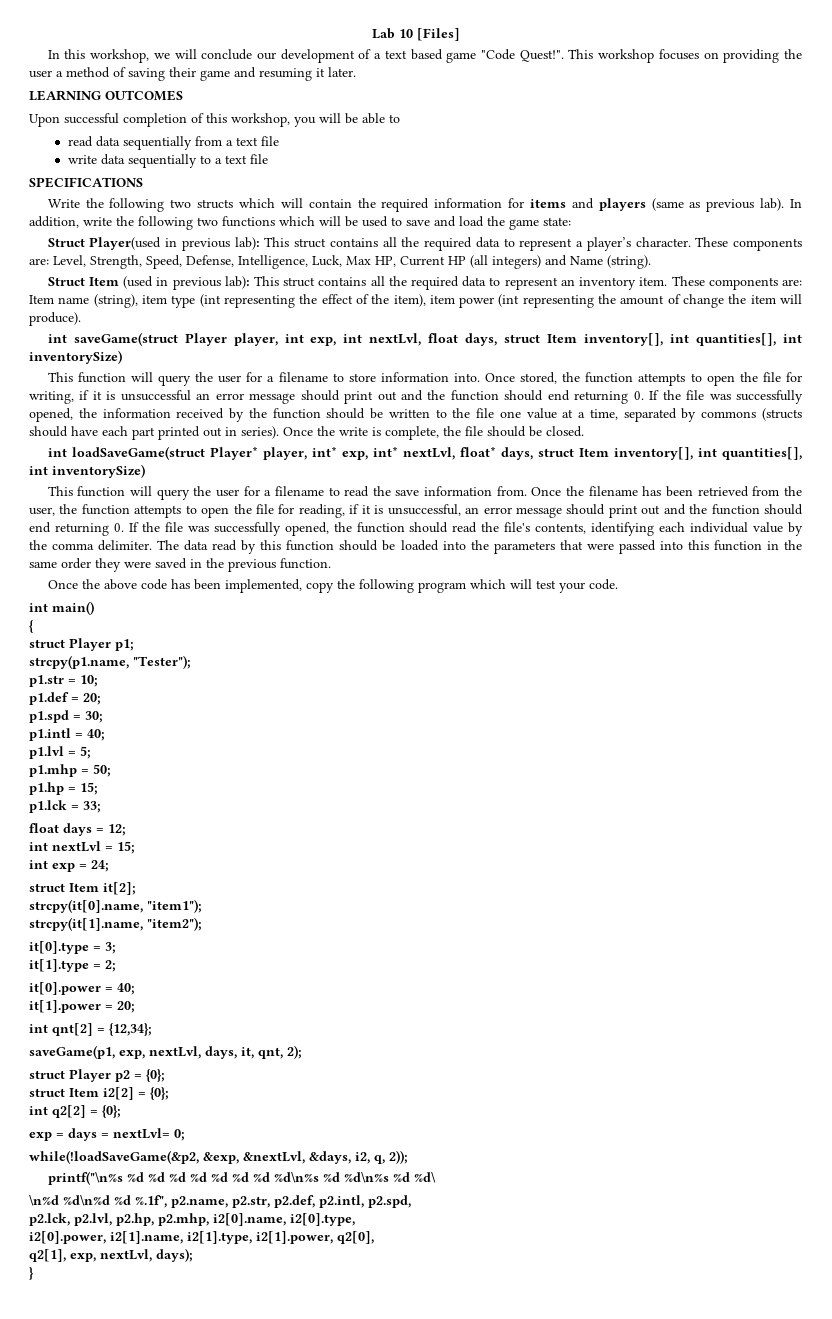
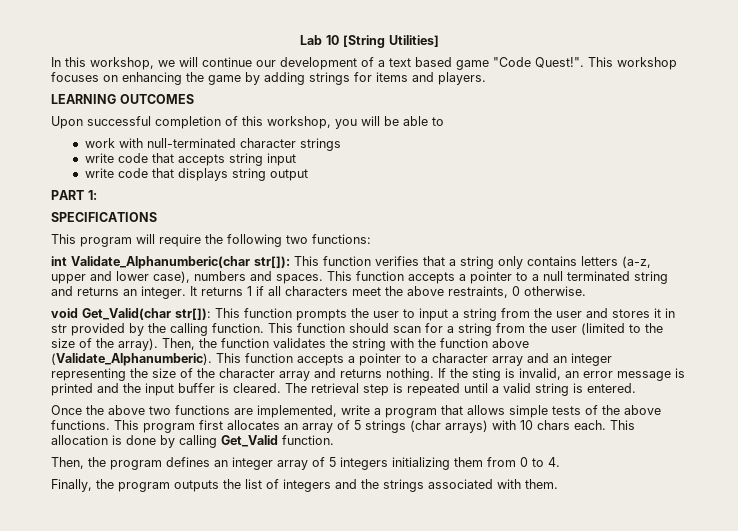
[416,28,460,41] [Files] -> [342,35,439,48] [String Utilities]
[201,49,253,60] conclude -> [202,57,252,67] continue
[723,49,803,63] [29,67,356,81] providing the user a method of saving their game and resuming it later. -> [122,72,486,85] enhancing the game by adding strings for items and players.
[67,136,279,150] [67,154,268,168] [29,177,143,188] [47,198,803,212] [29,216,571,230] [47,237,802,251] [29,255,651,269] [47,276,803,290] [29,294,803,308] [29,312,81,326] [47,332,803,346] [29,350,122,364] [47,372,803,386] [29,390,804,404] [29,408,803,422] [29,426,584,440] [47,446,802,460] [29,464,145,478] [47,486,802,500] [29,504,803,518] [29,522,804,536] [29,540,802,554] [29,558,331,572] [47,579,618,593] [29,601,94,615] [29,620,34,633] [29,638,134,651] [29,655,191,669] [29,675,98,687] [29,692,101,705] [29,710,103,723] [29,728,105,741] [29,746,91,759] [29,764,111,777] [29,782,98,795] [29,800,101,813] [29,823,126,836] [29,841,135,854] [29,860,109,872] [29,882,136,895] [29,899,202,913] [29,917,202,931] [29,941,116,954] [29,959,116,972] [29,982,135,995] [29,1000,135,1013] [29,1023,152,1036] [29,1045,302,1059] [29,1069,165,1082] [29,1087,169,1100] [29,1105,121,1118] [29,1128,185,1141] [29,1150,408,1164] [47,1171,436,1185] [29,1195,411,1208] [29,1213,355,1226] [29,1231,374,1244] [29,1248,193,1262] [29,1267,34,1280] read data sequentially from a text file // write data sequentially to a text file // SPECIFICATIONS // Write the following two structs which will contain the required information for items and players (same as previous lab). In addition, write the following two functions which will be used to save and load the game state: // Struct Player(used in previous lab): This struct contains all the required data to represent a player’s character. These components are: Level, Strength, Speed, Defense, Intelligence, Luck, Max HP, Current HP (all integers) and Name (string). // Struct Item (used in previous lab): This struct contains all the required data to represent an inventory item. These components are: Item name (string), item type (int representing the effect of the item), item power (int representing the amount of change the item will produce). // int saveGame(struct Player player, int exp, int nextLvl, float days, struct Item inventory[], int quantities[], int inventorySize) // This function will query the user for a filename to store information into. Once stored, the function attempts to open the file for writing, if it is unsuccessful an error message should print out and the function should end returning 0. If the file was successfully opened, the information received by the function should be written to the file one value at a time, separated by commons (structs should have each part printed out in series). Once the write is complete, the file should be closed. // int loadSaveGame(struct Player* player, int* exp, int* nextLvl, float* days, struct Item inventory[], int quantities[], int inventorySize) // This function will query the user for a filename to read the save information from. Once the filename has been retrieved from the user, the function attempts to open the file for reading, if it is unsuccessful, an error message should print out and the function should end returning 0. If the file was successfully opened, the function should read the file's contents, identifying each individual value by the comma delimiter. The data read by this function should be loaded into the parameters that were passed into this function in the same order they were saved in the previous function. // Once the above code has been implemented, copy the following program which will test your code. // int main() // { // struct Player p1; // strcpy(p1.name, "Tester"); // p1.str = 10; // p1.def = 20; // p1.spd = 30; // p1.intl = 40; // p1.lvl = 5; // p1.mhp = 50; // p1.hp = 15; // p1.lck = 33; // float days = 12; // int nextLvl = 15; // int exp = 24; // struct Item it[2]; // strcpy(it[0].name, "item1"); // strcpy(it[1].name, "item2"); // it[0].type = 3; // it[1].type = 2; // it[0].power = 40; // it[1].power = 20; // int qnt[2] = {12,34}; // saveGame(p1, exp, nextLvl, days, it, qnt, 2); // struct Player p2 = {0}; // struct Item i2[2] = {0}; // int q2[2] = {0}; // exp = days = nextLvl= 0; // while(!loadSaveGame(&p2, &exp, &nextLvl, &days, i2, q, 2)); // printf("\n%s %d %d %d %d %d %d %d %d\n%s %d %d\n%s %d %d\ // \n%d %d\n%d %d %.1f", p2.name, p2.str, p2.def, p2.intl, p2.spd, // p2.lck, p2.lvl, p2.hp, p2.mhp, i2[0].name, i2[0].type, // i2[0].power, i2[1].name, i2[1].type, i2[1].power, q2[0], // q2[1], exp, nextLvl, days); // } -> [84,138,341,151] [84,153,296,166] [84,168,308,181] [51,190,97,200] [51,212,157,222] [51,234,371,247] [51,256,651,269] [51,271,668,284] [51,286,586,299] [51,308,675,321] [51,323,663,336] [51,338,529,351] [51,353,612,366] [51,368,685,381] [51,383,636,396] [51,405,661,418] [51,420,635,433] [51,435,334,448] [51,457,560,470] [51,479,558,492] work with null-terminated character strings // write code that accepts string input // write code that displays string output // PART 1: // SPECIFICATIONS // This program will require the following two functions: // int Validate_Alphanumberic(char str[]): This function verifies that a string only contains letters (a-z, upper and lower case), numbers and spaces. This function accepts a pointer to a null terminated string and returns an integer. It returns 1 if all characters meet the above restraints, 0 otherwise. // void Get_Valid(char str[]): This function prompts the user to input a string from the user and stores it in str provided by the calling function. This function should scan for a string from the user (limited to the size of the array). Then, the function validates the string with the function above (Validate_Alphanumberic). This function accepts a pointer to a character array and an integer representing the size of the character array and returns nothing. If the sting is invalid, an error message is printed and the input buffer is cleared. The retrieval step is repeated until a valid string is entered. // Once the above two functions are implemented, write a program that allows simple tests of the above functions. This program first allocates an array of 5 strings (char arrays) with 10 chars each. This allocation is done by calling Get_Valid function. // Then, the program defines an integer array of 5 integers initializing them from 0 to 4. // Finally, the program outputs the list of integers and the strings associated with them.

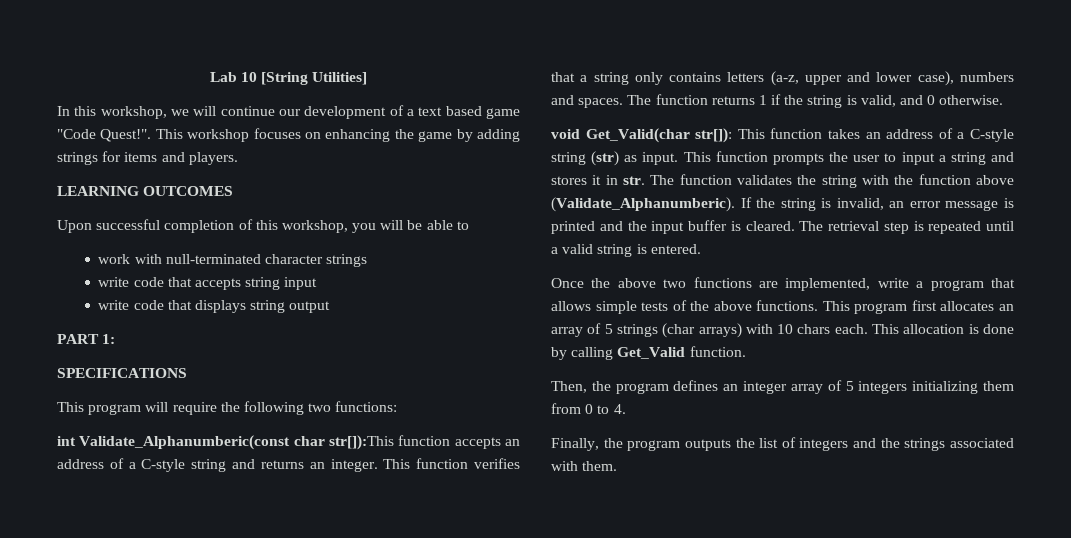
[71,256,290,269] Validate_Alphanumberic(char str[]): -> [79,435,520,450] [57,458,378,472] Validate_Alphanumberic(const char str[]):This function accepts an address of a C-style string and returns an integer.
[327,271,668,284] [51,286,508,299] This function accepts a pointer to a null terminated string and returns an integer. It returns 1 if all characters meet the above restraints, -> [627,94,924,108] The function returns 1 if the string is valid, and
(292, 313) none -> [828,128,1015,142] [551,151,768,166] takes an address of a C-style string (str) as input. This function
[501,308,582,318] from the user -> (986, 158) none
[51,323,663,336] [51,338,217,351] str provided by the calling function. This function should scan for a string from the user (limited to the size of the array). Then, the -> [623,175,675,185] str. The
[216,353,612,366] [51,368,434,381] This function accepts a pointer to a character array and an integer representing the size of the character array and returns nothing. -> (735, 204) none
[472,368,501,381] sting -> [780,198,816,211] string

